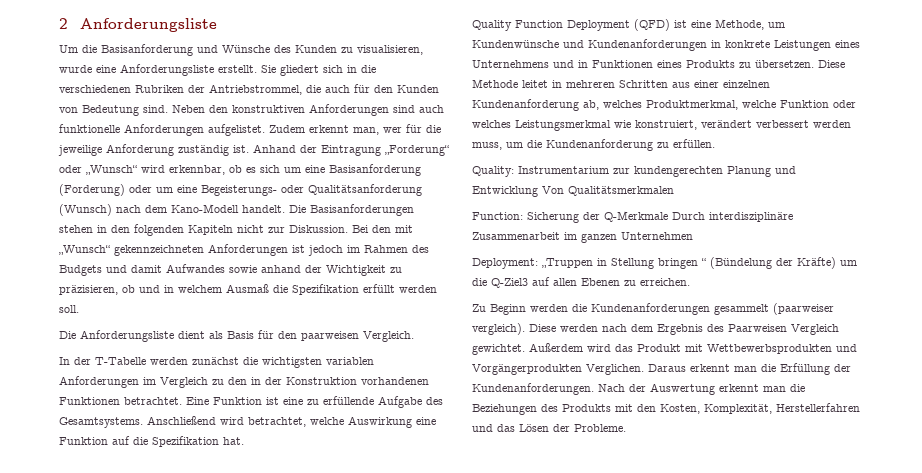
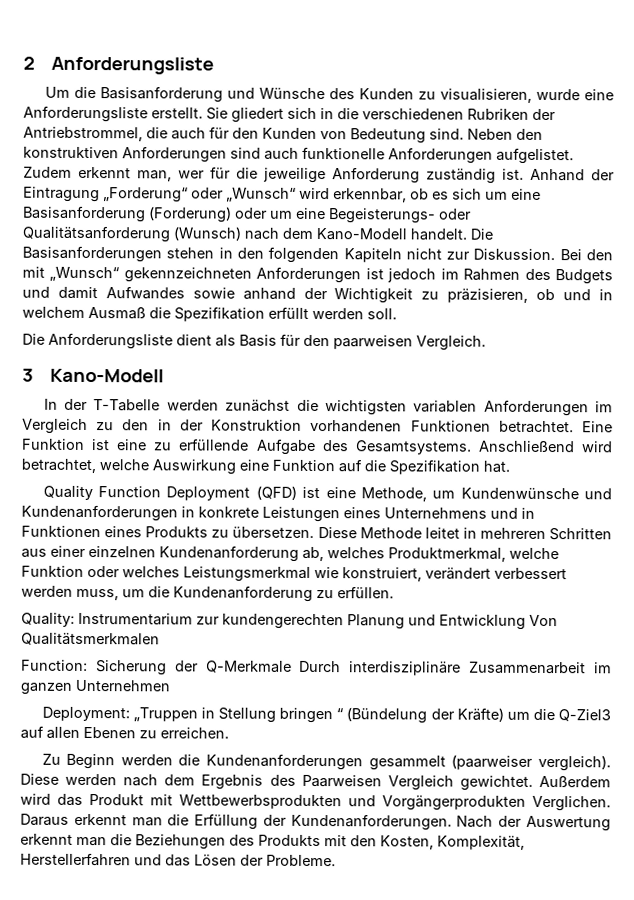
(414, 336) none -> [22,368,165,383] // 3 Kano-Modell

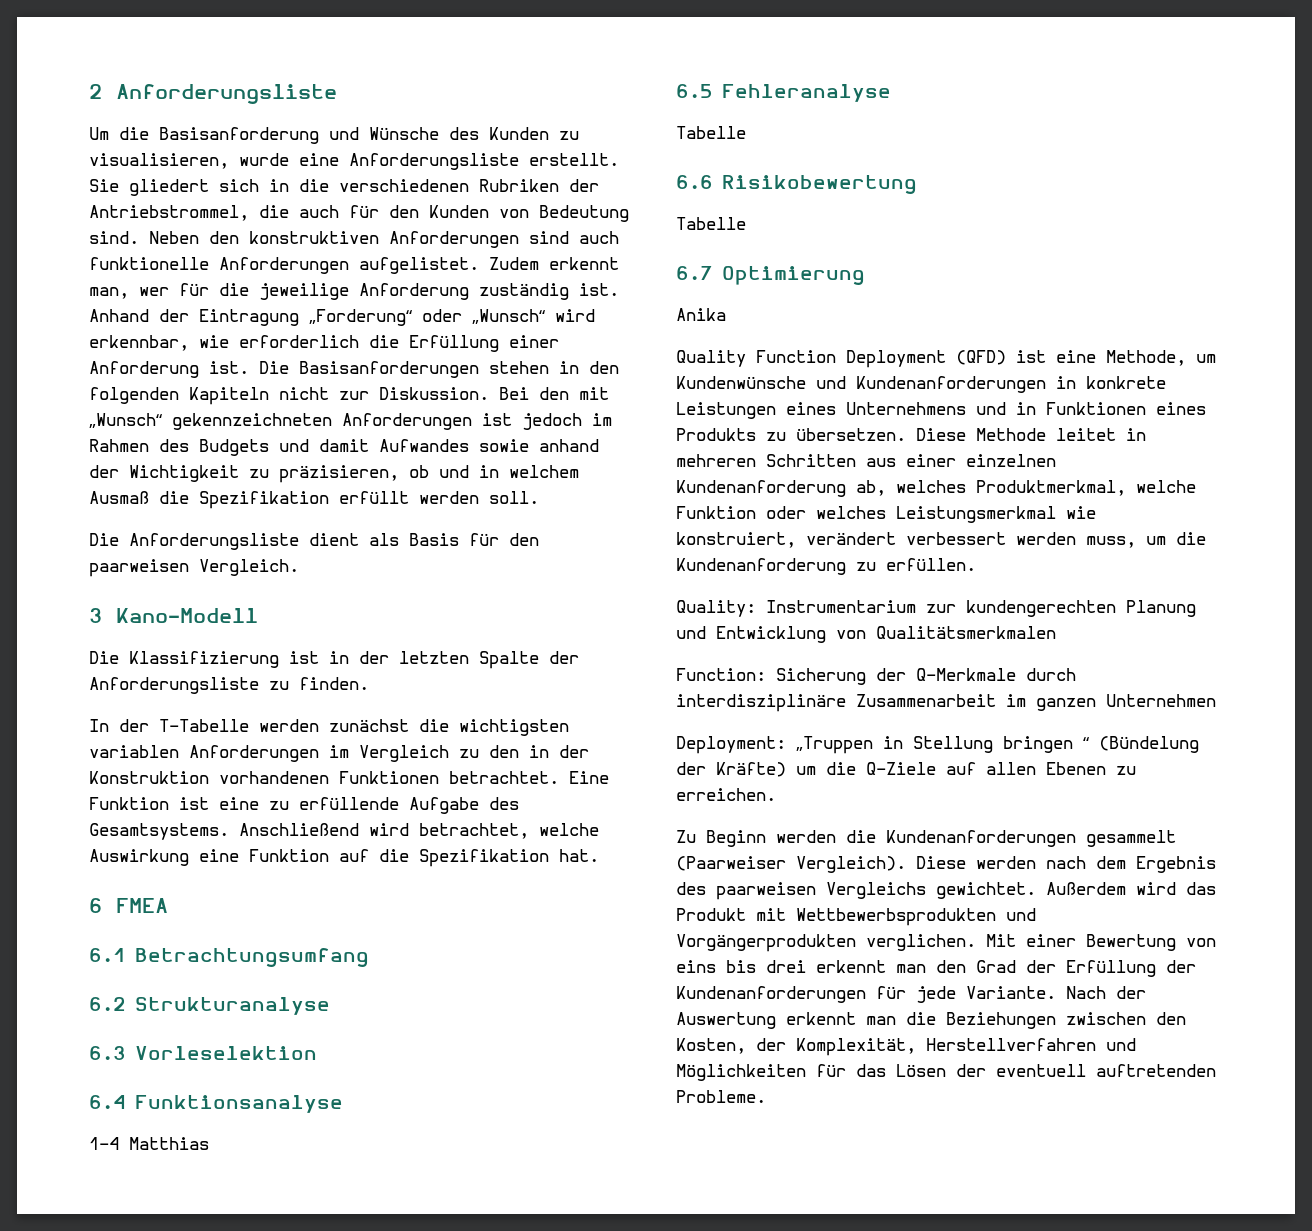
[410,188,541,200] [22,205,472,224] [22,225,467,243] ob es sich um eine Basisanforderung (Forderung) oder um eine Begeisterungs- oder Qualitätsanforderung (Wunsch) nach dem Kano-Modell handelt. -> [199,335,559,352] [89,361,249,378] wie erforderlich die Erfüllung einer Anforderung ist.
(165, 375) none -> [89,651,579,669] [89,677,369,694] // Die Klassifizierung ist in der letzten Spalte der Anforderungsliste zu finden.
(510, 466) none -> [89,898,168,913] [89,948,369,967] [89,997,330,1015] [89,1046,317,1060] [89,1095,343,1113] [89,1137,209,1150] [676,84,891,102] [676,126,746,139] [676,175,917,194] [676,217,746,230] [676,266,865,285] [676,308,726,321] // 6 FMEA // 6.1 Betrachtungsumfang // 6.2 Strukturanalyse // 6.3 Vorleselektion // 6.4 Funktionsanalyse // 1-4 Matthias // 6.5 Fehleranalyse // Tabelle // 6.6 Risikobewertung // Tabelle // 6.7 Optimierung // Anika
[529,614,558,627] Von -> [836,630,866,639] von
[299,660,342,673] Durch -> [1026,668,1076,681] durch
[557,709,611,722] Q-Ziel3 -> [866,762,936,775] Q-Ziele
[451,754,611,772] (paarweiser vergleich). -> [676,856,906,873] (Paarweiser Vergleich).
[301,774,454,791] Paarweisen Vergleich -> [716,882,926,900] paarweisen Vergleichs
[532,795,611,812] [20,813,452,831] Verglichen. Daraus erkennt man die Erfüllung der Kundenanforderungen. -> [866,934,1216,951] [676,960,1196,977] [676,986,1056,1003] verglichen. Mit einer Bewertung von eins bis drei erkennt man den Grad der Erfüllung der Kundenanforderungen für jede Variante.
[229,834,525,850] [20,852,162,867] des Produkts mit den Kosten, Komplexität, Herstellerfahren und -> [1066,1012,1186,1025] [676,1038,1136,1056] [676,1064,846,1081] zwischen den Kosten, der Komplexität, Herstellverfahren und Möglichkeiten für
(264, 860) none -> [996,1064,1216,1077] eventuell auftretenden

